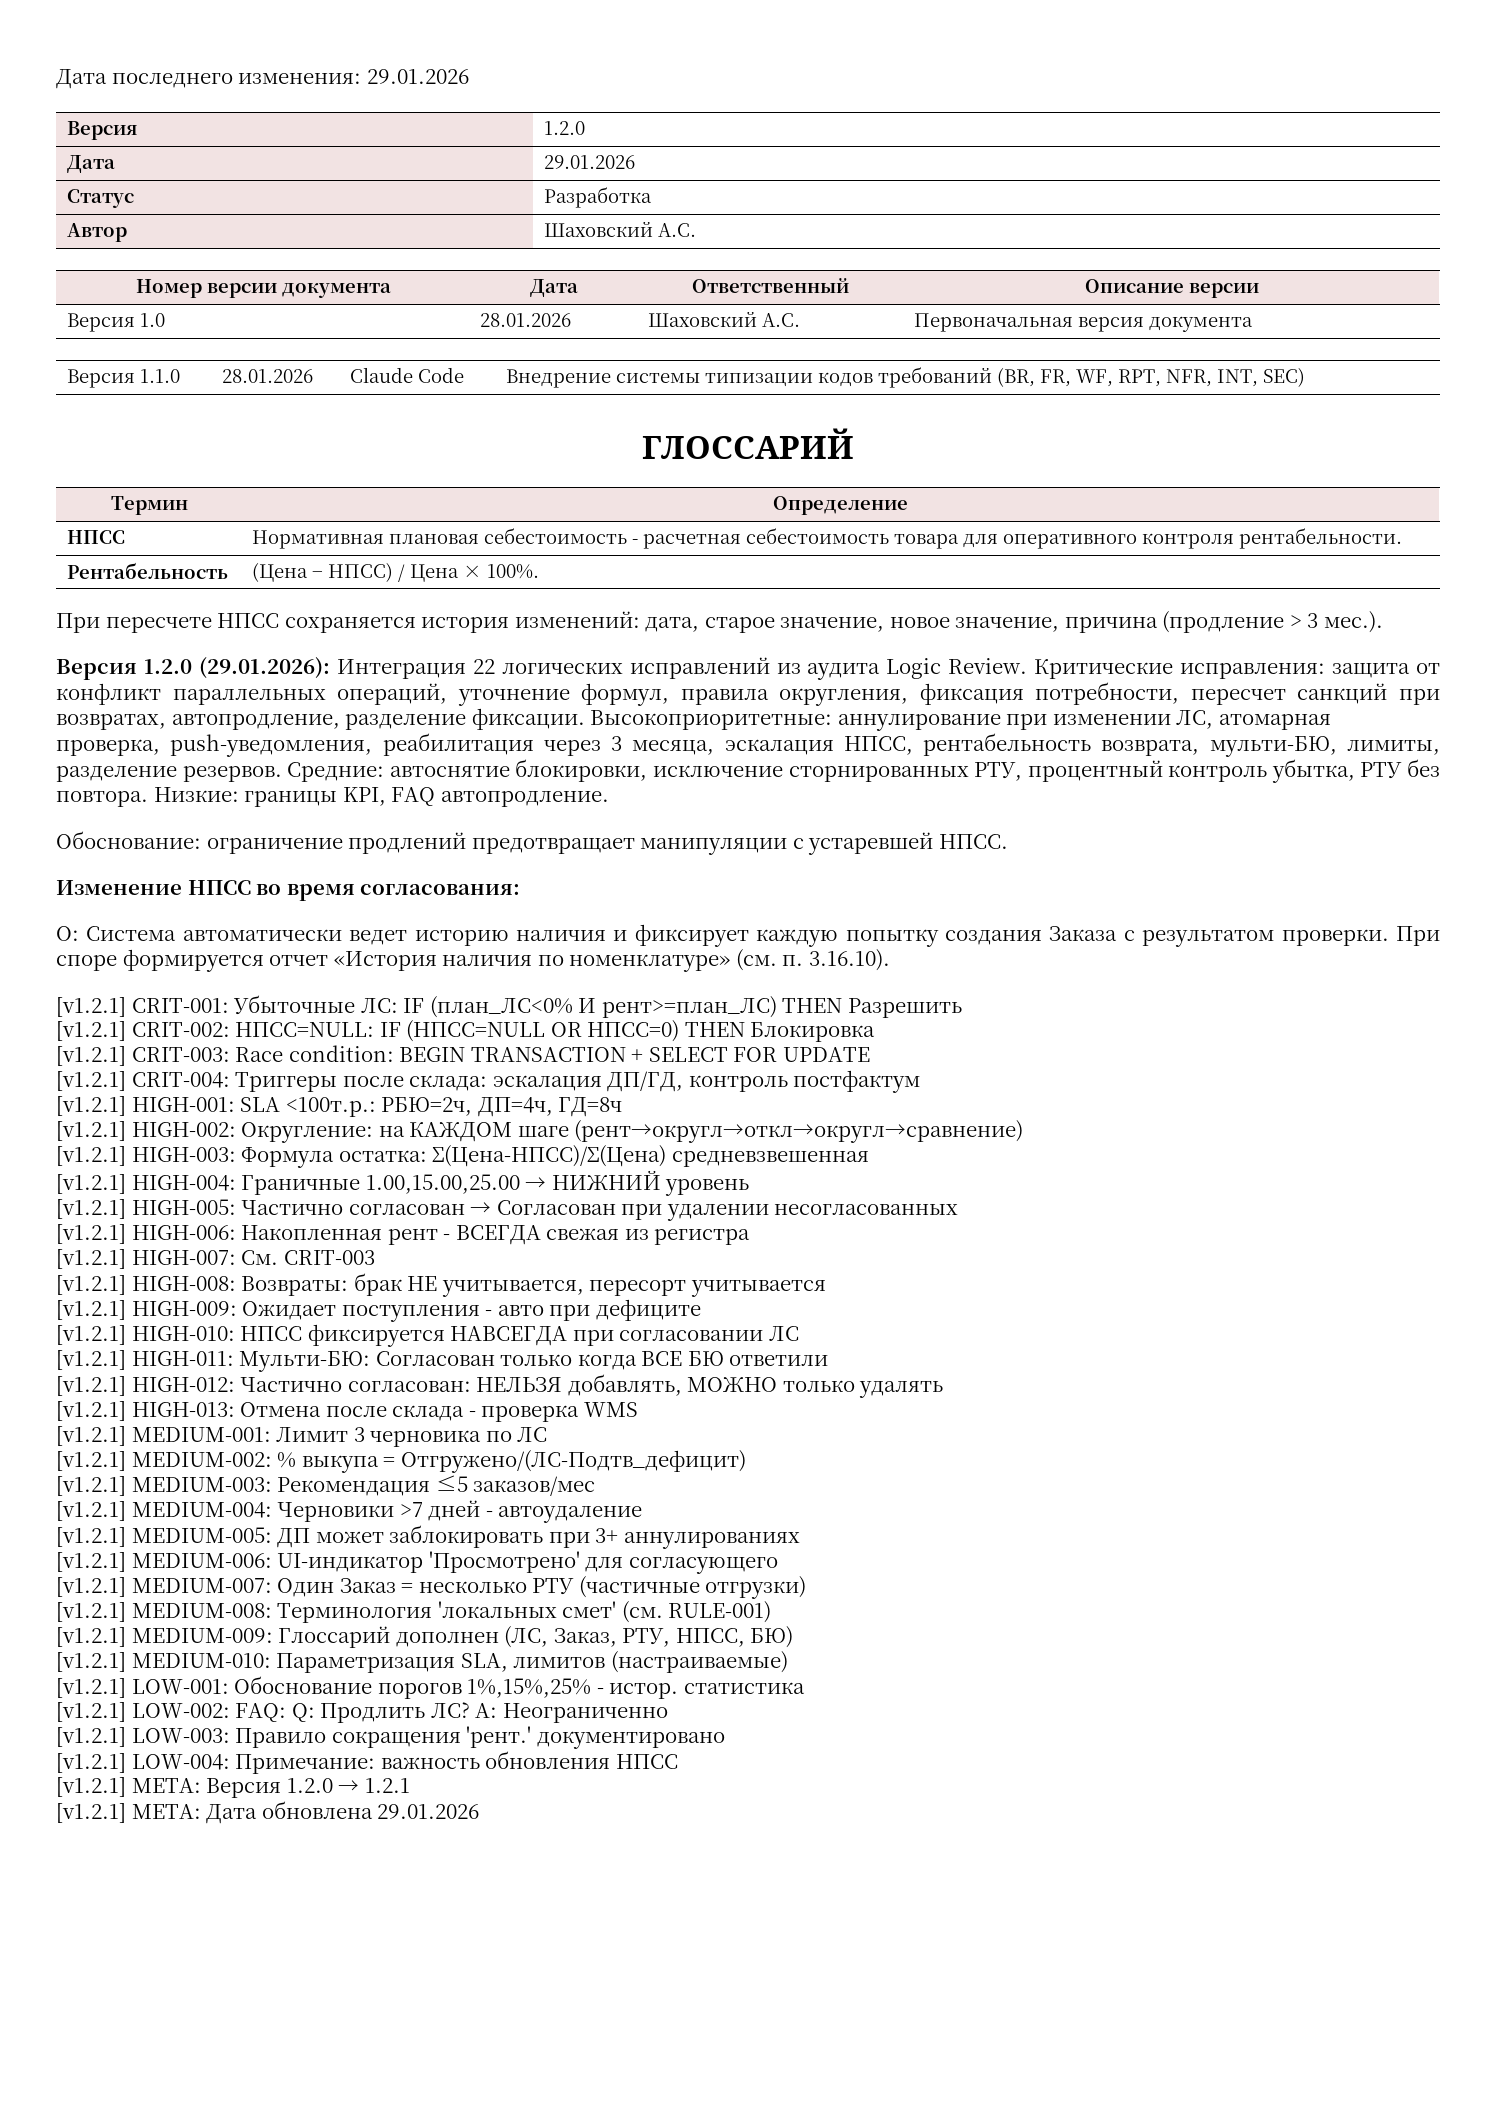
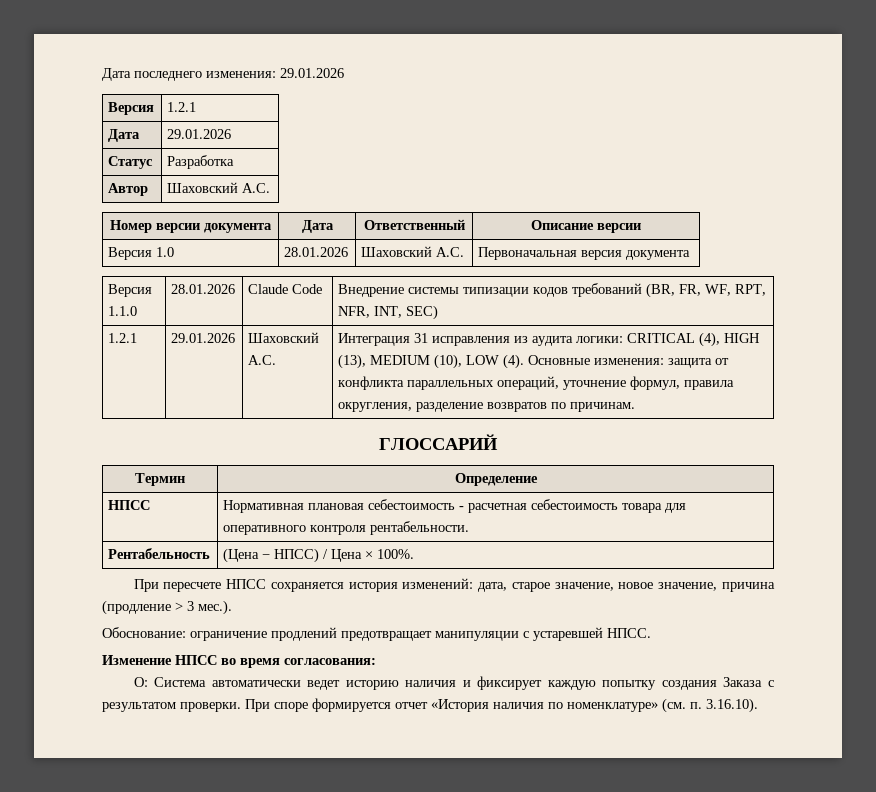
[544,121,586,135] 1.2.0 -> [167,102,197,112] 1.2.1
(1306, 377) none -> [108,333,138,343] [171,333,236,343] [248,332,320,343] [248,355,277,365] [338,332,761,347] [338,354,730,369] [338,376,735,390] [338,402,636,412] // 1.2.1 | 29.01.2026 | Шаховский А.С. | Интеграция 31 исправления из аудита логики: CRITICAL (4), HIGH (13), MEDIUM (10), LOW (4). Основные изменения: защита от конфликта параллельных операций, уточнение формул, правила округления, разделение возвратов по причинам.
[56,657,1440,680] [56,682,1440,706] [56,708,1331,731] [56,733,1440,757] [56,759,1440,783] [56,787,609,807] // Версия 1.2.0 (29.01.2026): Интеграция 22 логических исправлений из аудита Logic Review. Критические исправления: защита от конфликт параллельных операций, уточнение формул, правила округления, фиксация потребности, пересчет санкций при возвратах, автопродление, разделение фиксации. Высокоприоритетные: аннулирование при изменении ЛС, атомарная проверка, push-уведомления, реабилитация через 3 месяца, эскалация НПСС, рентабельность возврата, мульти-БЮ, лимиты, разделение резервов. Средние: автоснятие блокировки, исключение сторнированных РТУ, процентный контроль убытка, РТУ без повтора. Низкие: границы KPI, FAQ автопродление. -> (232, 607) none
[56,995,962,1018] [56,1020,876,1042] [56,1045,870,1066] [56,1070,921,1093] [56,1096,623,1117] [56,1120,1024,1143] [56,1145,869,1168] [56,1170,750,1196] [56,1199,959,1221] [56,1224,751,1245] [56,1249,375,1269] [56,1273,826,1297] [56,1299,701,1322] [56,1324,799,1347] [56,1350,829,1372] [56,1374,944,1398] [56,1401,638,1422] [56,1426,548,1447] [56,1450,746,1473] [56,1475,596,1496] [56,1500,643,1523] [56,1525,800,1549] [56,1551,778,1574] [56,1576,807,1599] [56,1601,772,1623] [56,1626,794,1648] [56,1651,788,1673] [56,1676,805,1699] [56,1702,668,1723] [56,1726,725,1749] [56,1751,678,1774] [56,1777,410,1798] [56,1801,480,1824] // [v1.2.1] CRIT-001: Убыточные ЛС: IF (план_ЛС<0% И рент>=план_ЛС) THEN Разрешить // [v1.2.1] CRIT-002: НПСС=NULL: IF (НПСС=NULL OR НПСС=0) THEN Блокировка // [v1.2.1] CRIT-003: Race condition: BEGIN TRANSACTION + SELECT FOR UPDATE // [v1.2.1] CRIT-004: Триггеры после склада: эскалация ДП/ГД, контроль постфактум // [v1.2.1] HIGH-001: SLA <100т.р.: РБЮ=2ч, ДП=4ч, ГД=8ч // [v1.2.1] HIGH-002: Округление: на КАЖДОМ шаге (рент→округл→откл→округл→сравнение) // [v1.2.1] HIGH-003: Формула остатка: Σ(Цена-НПСС)/Σ(Цена) средневзвешенная // [v1.2.1] HIGH-004: Граничные 1.00,15.00,25.00 → НИЖНИЙ уровень // [v1.2.1] HIGH-005: Частично согласован → Согласован при удалении несогласованных // [v1.2.1] HIGH-006: Накопленная рент - ВСЕГДА свежая из регистра // [v1.2.1] HIGH-007: См. CRIT-003 // [v1.2.1] HIGH-008: Возвраты: брак НЕ учитывается, пересорт учитывается // [v1.2.1] HIGH-009: Ожидает поступления - авто при дефиците // [v1.2.1] HIGH-010: НПСС фиксируется НАВСЕГДА при согласовании ЛС // [v1.2.1] HIGH-011: Мульти-БЮ: Согласован только когда ВСЕ БЮ ответили // [v1.2.1] HIGH-012: Частично согласован: НЕЛЬЗЯ добавлять, МОЖНО только удалять // [v1.2.1] HIGH-013: Отмена после склада - проверка WMS // [v1.2.1] MEDIUM-001: Лимит 3 черновика по ЛС // [v1.2.1] MEDIUM-002: % выкупа = Отгружено/(ЛС-Подтв_дефицит) // [v1.2.1] MEDIUM-003: Рекомендация ≤5 заказов/мес // [v1.2.1] MEDIUM-004: Черновики >7 дней - автоудаление // [v1.2.1] MEDIUM-005: ДП может заблокировать при 3+ аннулированиях // [v1.2.1] MEDIUM-006: UI-индикатор 'Просмотрено' для согласующего // [v1.2.1] MEDIUM-007: Один Заказ = несколько РТУ (частичные отгрузки) // [v1.2.1] MEDIUM-008: Терминология 'локальных смет' (см. RULE-001) // [v1.2.1] MEDIUM-009: Глоссарий дополнен (ЛС, Заказ, РТУ, НПСС, БЮ) // [v1.2.1] MEDIUM-010: Параметризация SLA, лимитов (настраиваемые) // [v1.2.1] LOW-001: Обоснование порогов 1%,15%,25% - истор. статистика // [v1.2.1] LOW-002: FAQ: Q: Продлить ЛС? A: Неограниченно // [v1.2.1] LOW-003: Правило сокращения 'рент.' документировано // [v1.2.1] LOW-004: Примечание: важность обновления НПСС // [v1.2.1] META: Версия 1.2.0 → 1.2.1 // [v1.2.1] META: Дата обновлена 29.01.2026 -> (758, 705) none

